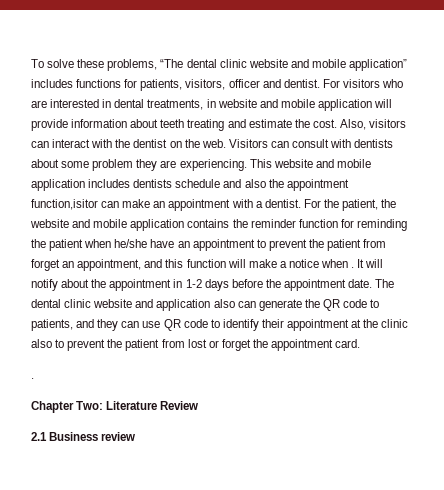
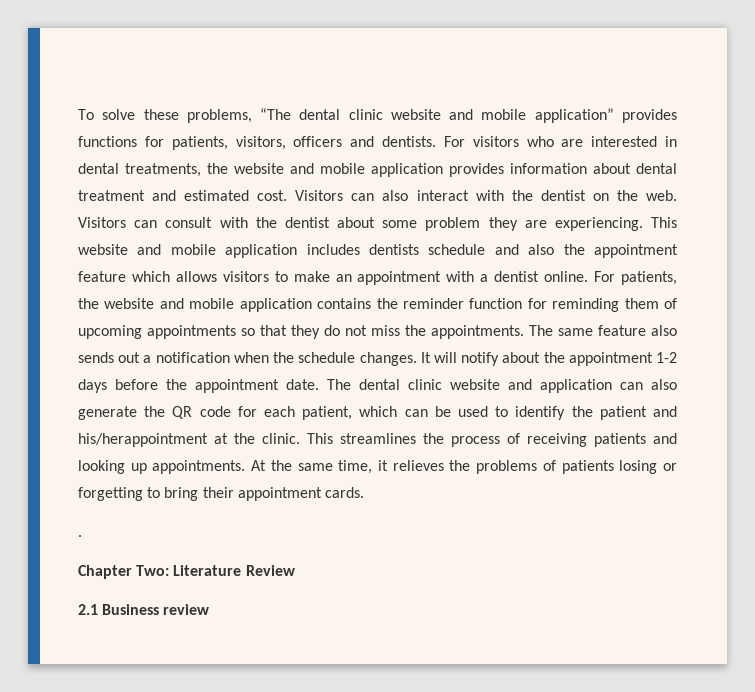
[31,79,73,88] includes -> [621,109,677,123] provides
[228,79,320,88] officer and dentist. -> [293,136,436,147] officers and dentists.
[206,99,393,111] [31,119,407,131] [31,141,49,148] in website and mobile application will provide information about teeth treating and estimate the cost. Also, visitors can -> [207,163,677,177] [78,190,409,201] the website and mobile application provides information about dental treatment and estimated cost. Visitors can also
[354,139,394,148] dentists -> [255,217,330,228] the dentist
[31,199,120,210] function,isitor can -> [78,271,288,282] feature which allows visitors to
[264,199,379,211] dentist. For the patient, -> [494,271,677,285] dentist online. For patients,
[31,239,387,251] [31,259,355,271] the patient when he/she have an appointment to prevent the patient from forget an appointment, and this function will make a notice when . -> [624,298,677,309] [78,325,677,339] [78,352,417,366] them of upcoming appointments so that they do not miss the appointments. The same feature also sends out a notification when the schedule changes.
[173,279,183,288] in -> (653, 359) none
[213,299,256,308] also can -> [620,379,677,390] can also
[370,299,380,308] [31,319,409,331] [31,339,361,351] to patients, and they can use QR code to identify their appointment at the clinic also to prevent the patient from lost or forget the appointment card. -> [237,406,677,420] [78,433,677,447] [78,460,677,474] [78,487,364,501] for each patient, which can be used to identify the patient and his/herappointment at the clinic. This streamlines the process of receiving patients and looking up appointments. At the same time, it relieves the problems of patients losing or forgetting to bring their appointment cards.

